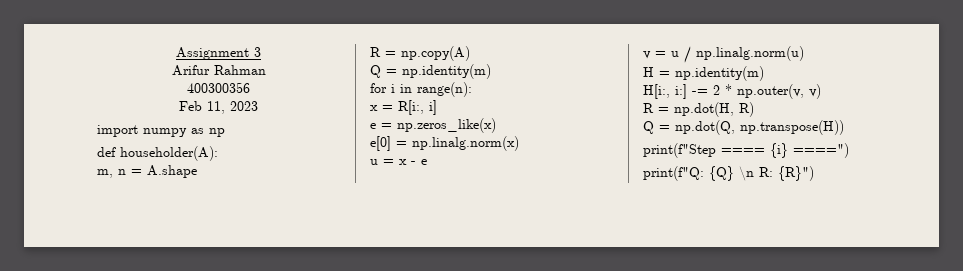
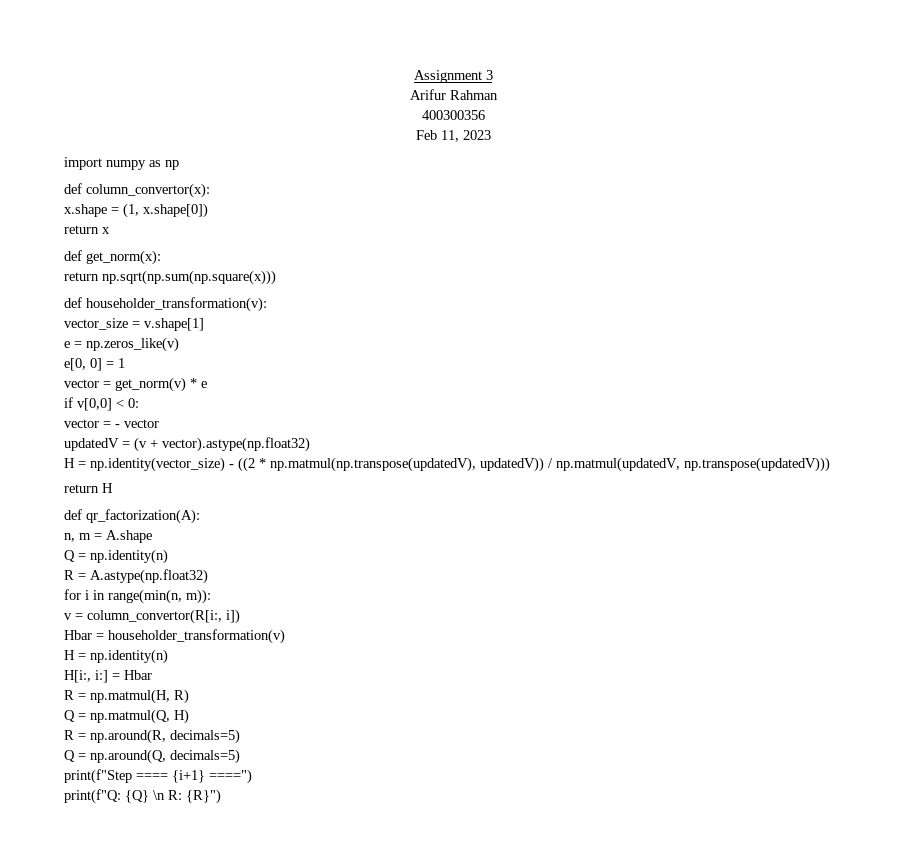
[120,146,218,161] [97,169,126,178] householder(A): // m, n -> [86,183,210,198] [64,203,208,218] [64,225,110,234] [64,250,161,265] [64,270,276,285] [64,297,267,312] [64,318,204,331] [64,337,179,352] [64,358,125,371] [64,377,207,392] [64,397,139,411] [64,419,159,428] [64,437,310,452] [64,457,830,472] [64,483,113,493] [64,509,200,524] [64,533,91,542] column_convertor(x): // x.shape = (1, x.shape[0]) // return x // def get_norm(x): // return np.sqrt(np.sum(np.square(x))) // def householder_transformation(v): // vector_size = v.shape[1] // e = np.zeros_like(v) // e[0, 0] = 1 // vector = get_norm(v) * e // if v[0,0] < 0: // vector = - vector // updatedV = (v + vector).astype(np.float32) // H = np.identity(vector_size) - ((2 * np.matmul(np.transpose(updatedV), updatedV)) / np.matmul(updatedV, np.transpose(updatedV))) // return H // def qr_factorization(A): // n, m
[370,46,470,61] [370,64,491,79] // R = np.copy(A) // Q = np.identity(m) -> [64,549,168,564] [64,569,208,584] // Q = np.identity(n) // R = A.astype(np.float32)
[417,82,472,97] [370,100,437,115] [370,118,496,133] [370,136,519,151] [370,159,427,165] [643,46,804,63] [643,66,764,81] range(n): // x = R[i:, i] // e = np.zeros_like(x) // e[0] = np.linalg.norm(x) // u = x - e // v = u / np.linalg.norm(u) // H = np.identity(m) -> [108,589,211,604] [64,609,240,624] [64,629,285,644] [64,649,168,664] range(min(n, m)): // v = column_convertor(R[i:, i]) // Hbar = householder_transformation(v) // H = np.identity(n)
[692,84,821,99] [643,102,734,117] -= 2 * np.outer(v, v) // R = np.dot(H, -> [112,670,152,680] [64,689,170,704] = Hbar // R = np.matmul(H,
[675,120,844,135] np.dot(Q, np.transpose(H)) -> [90,709,189,724] [64,729,240,744] [64,749,240,764] np.matmul(Q, H) // R = np.around(R, decimals=5) // Q = np.around(Q, decimals=5)
[770,143,788,158] {i} -> [172,770,205,783] {i+1}

